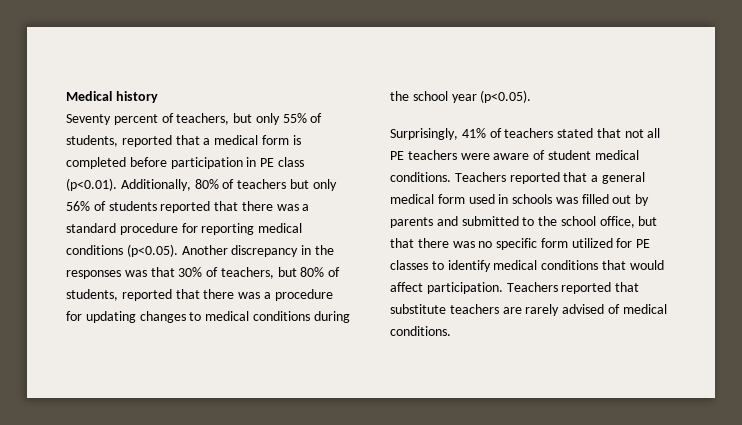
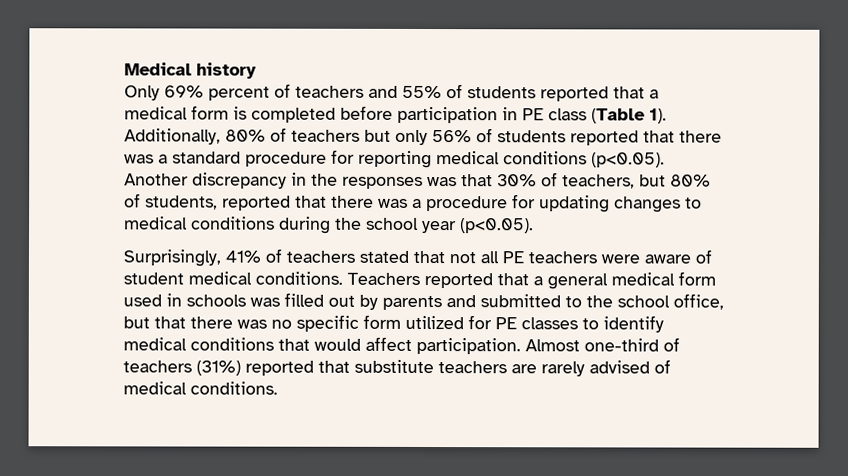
[66,113,280,125] Seventy percent of teachers, but only -> [124,83,398,101] Only 69% percent of teachers and
[66,135,118,147] students, -> [467,86,536,99] students
[66,178,117,191] (p<0.01). -> [591,108,667,124] (Table 1).
[506,282,558,292] Teachers -> [525,337,680,352] [123,360,241,376] Almost one-third of teachers (31%)

